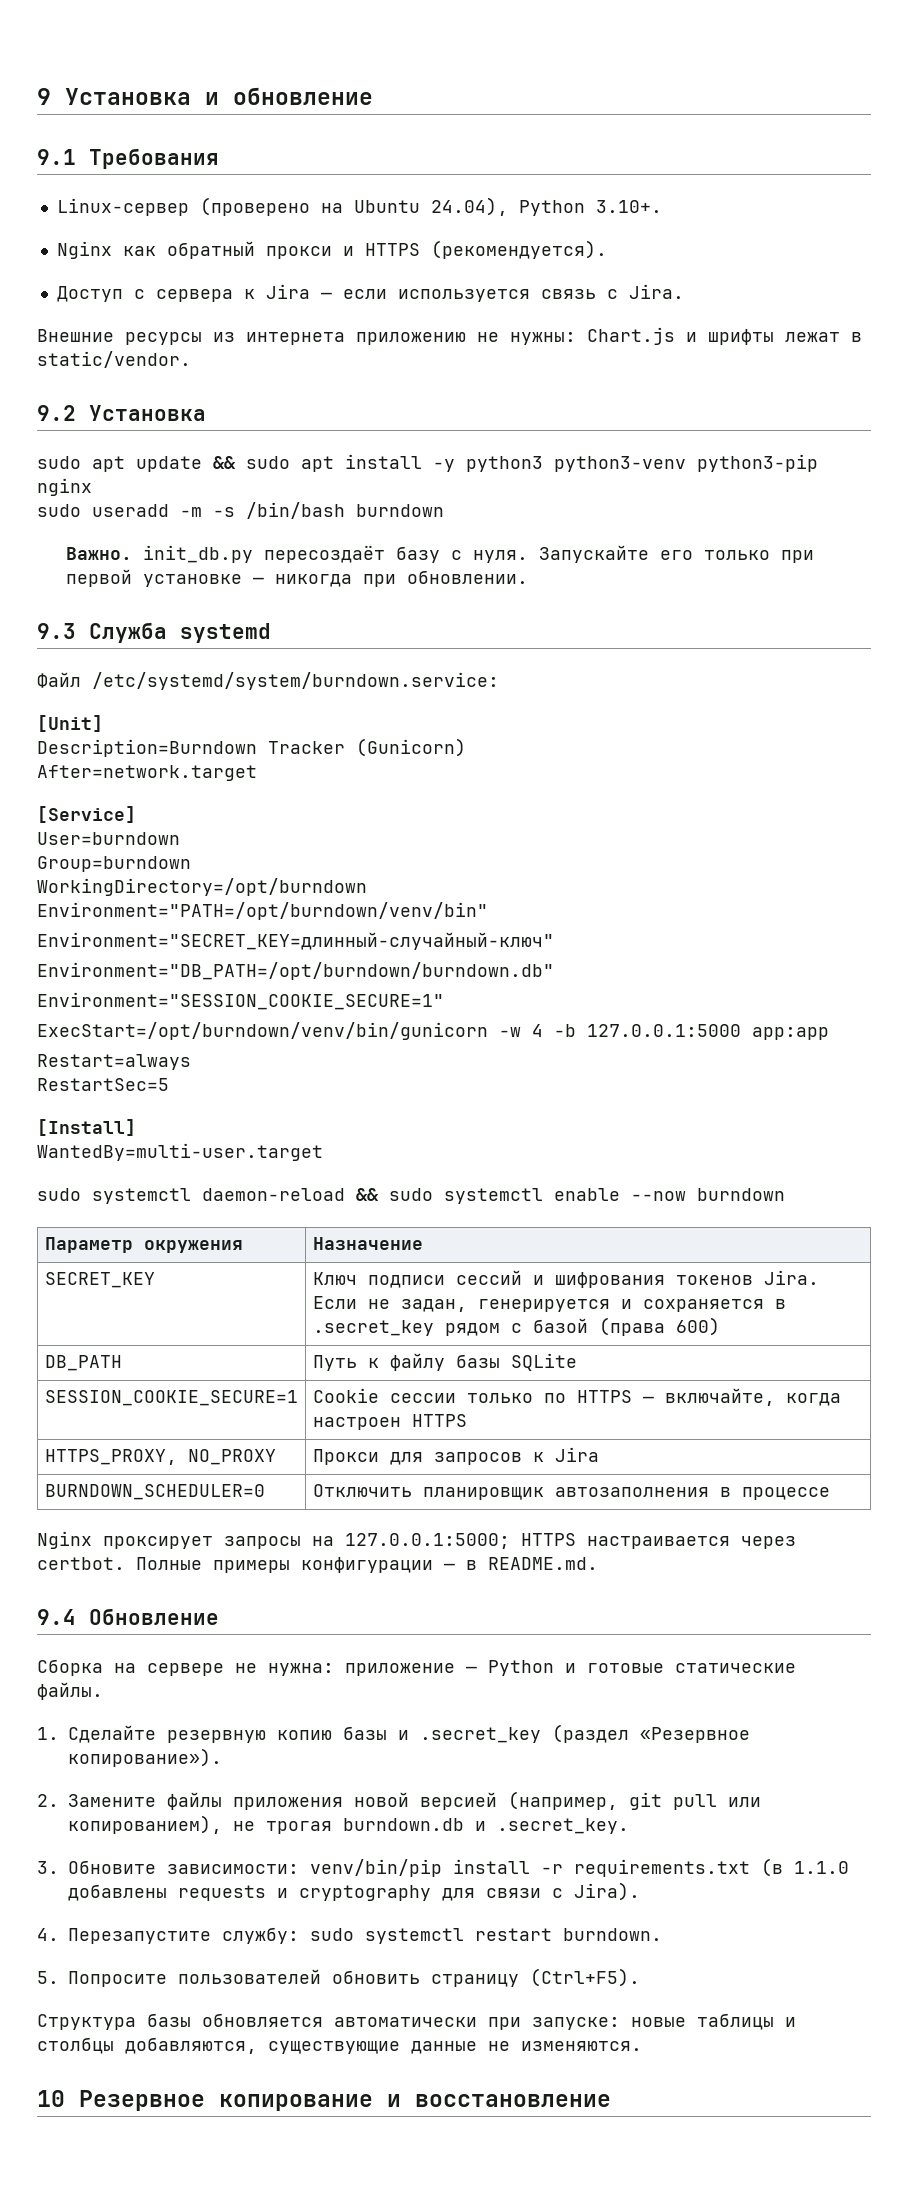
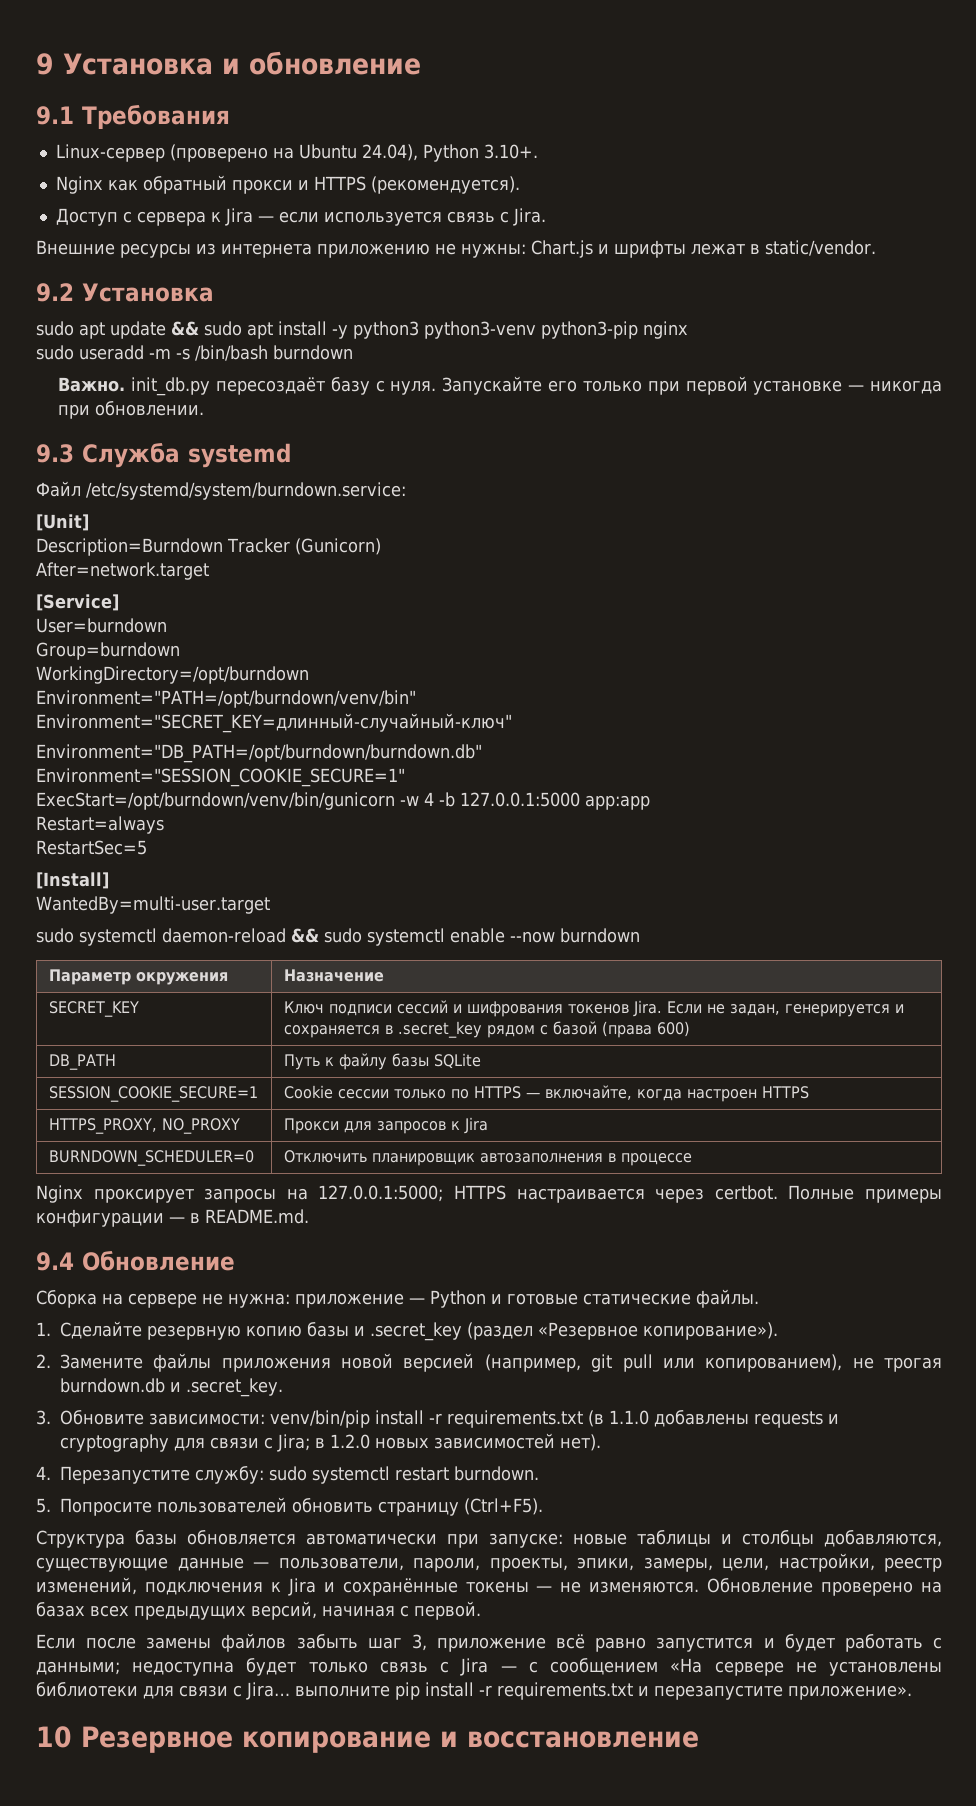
[574,1882,640,1901] Jira). -> [277,1433,601,1452] Jira; в 1.2.0 новых зависимостей нет).
[488,2041,642,2051] не изменяются. -> [253,1553,942,1572] [36,1577,942,1596] [36,1601,481,1620] [36,1633,942,1652] [36,1658,943,1676] [36,1682,912,1700] — пользователи, пароли, проекты, эпики, замеры, цели, настройки, реестр изменений, подключения к Jira и сохранённые токены — не изменяются. Обновление проверено на базах всех предыдущих версий, начиная с первой. // Если после замены файлов забыть шаг 3, приложение всё равно запустится и будет работать с данными; недоступна будет только связь с Jira — с сообщением «На сервере не установлены библиотеки для связи с Jira… выполните pip install -r requirements.txt и перезапустите приложение».

